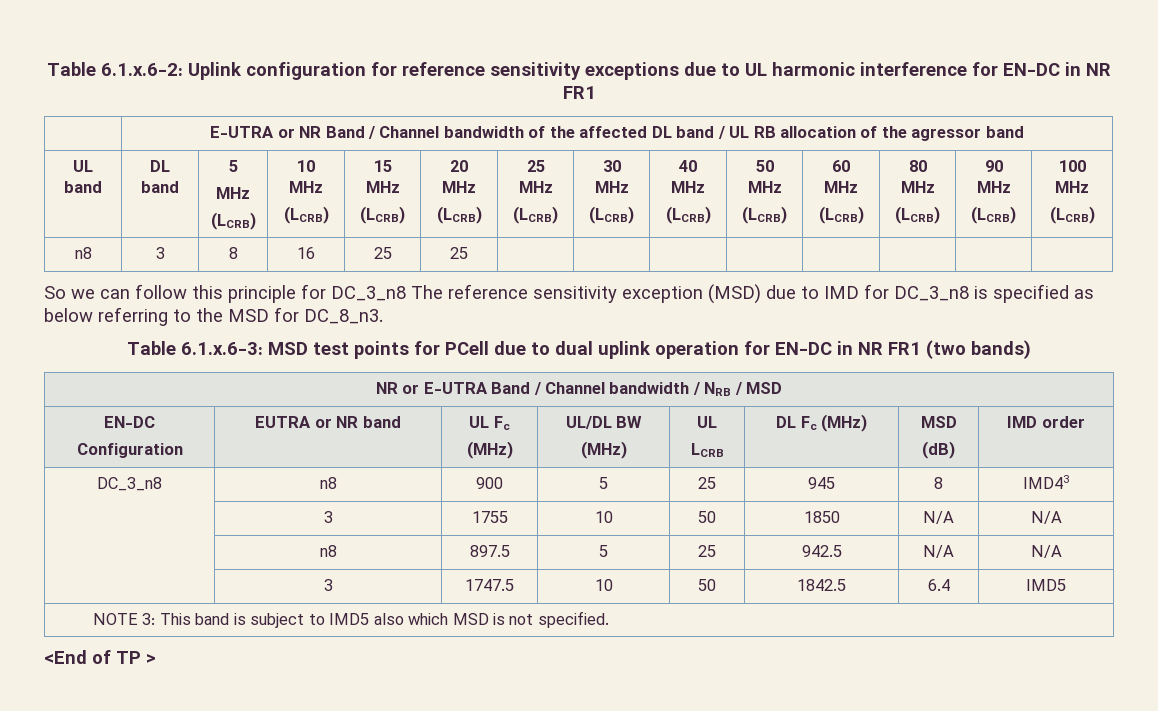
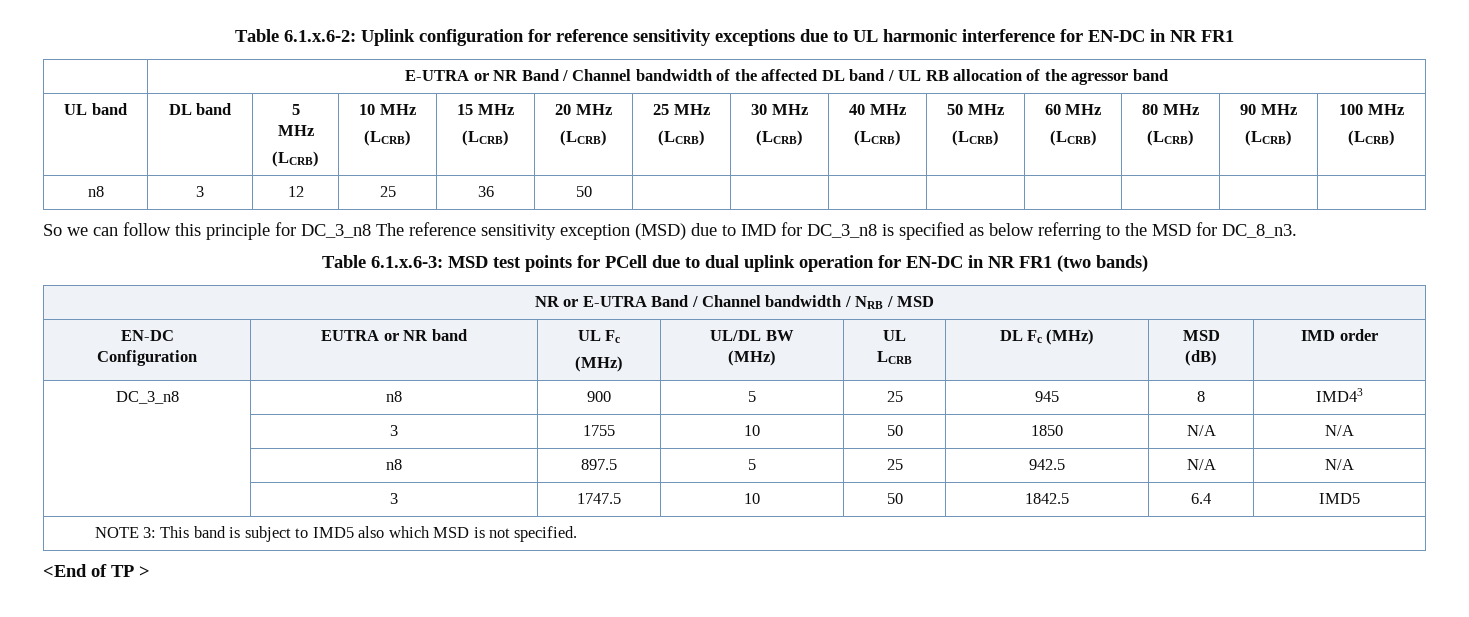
[228,247,238,259] [297,247,315,259] [373,247,392,259] [450,247,468,259] 8 | 16 | 25 | 25 -> [287,186,304,197] [379,186,396,197] [477,186,494,197] [575,186,592,197] 12 | 25 | 36 | 50

